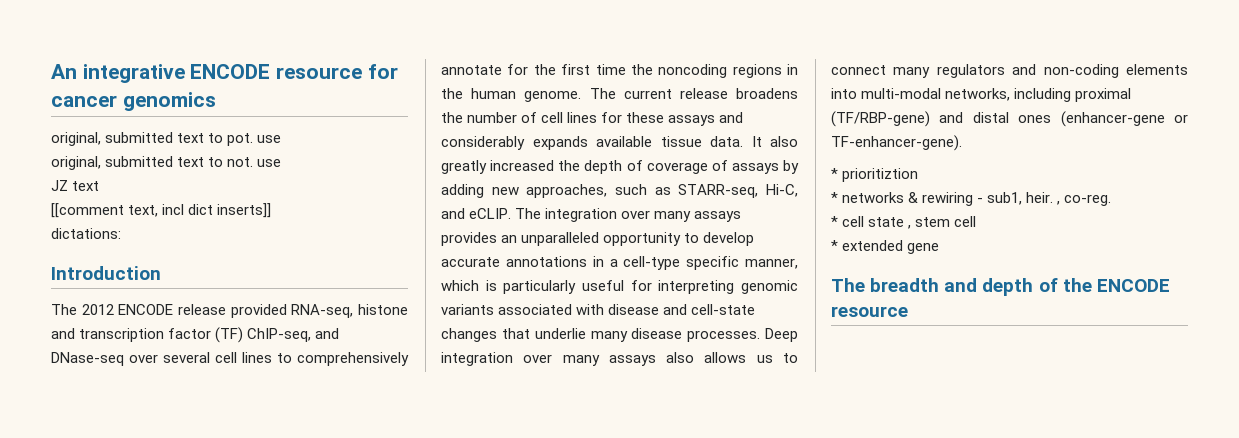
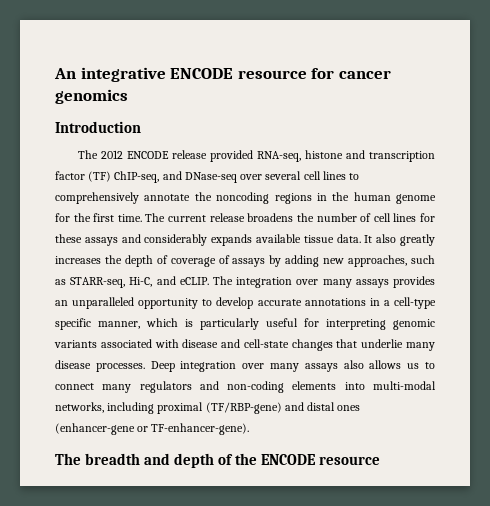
[51,132,282,146] [51,156,282,170] [51,180,100,191] [51,203,272,218] [51,228,121,239] // original, submitted text to pot. use // original, submitted text to not. use // JZ text // [[comment text, incl dict inserts]] // dictations: -> (128, 96) none
[507,64,626,75] for the first time -> (191, 197) none
[524,91,582,102] genome. -> [396,194,436,204] [55,213,142,222] genome for the first time.
[490,160,555,171] increased -> [55,256,101,264] increases
[831,168,919,182] [831,192,1112,206] [831,216,977,229] [831,240,940,254] // * prioritiztion // * networks & rewiring - sub1, heir. , co-reg. // * cell state , stem cell // * extended gene -> (250, 429) none

